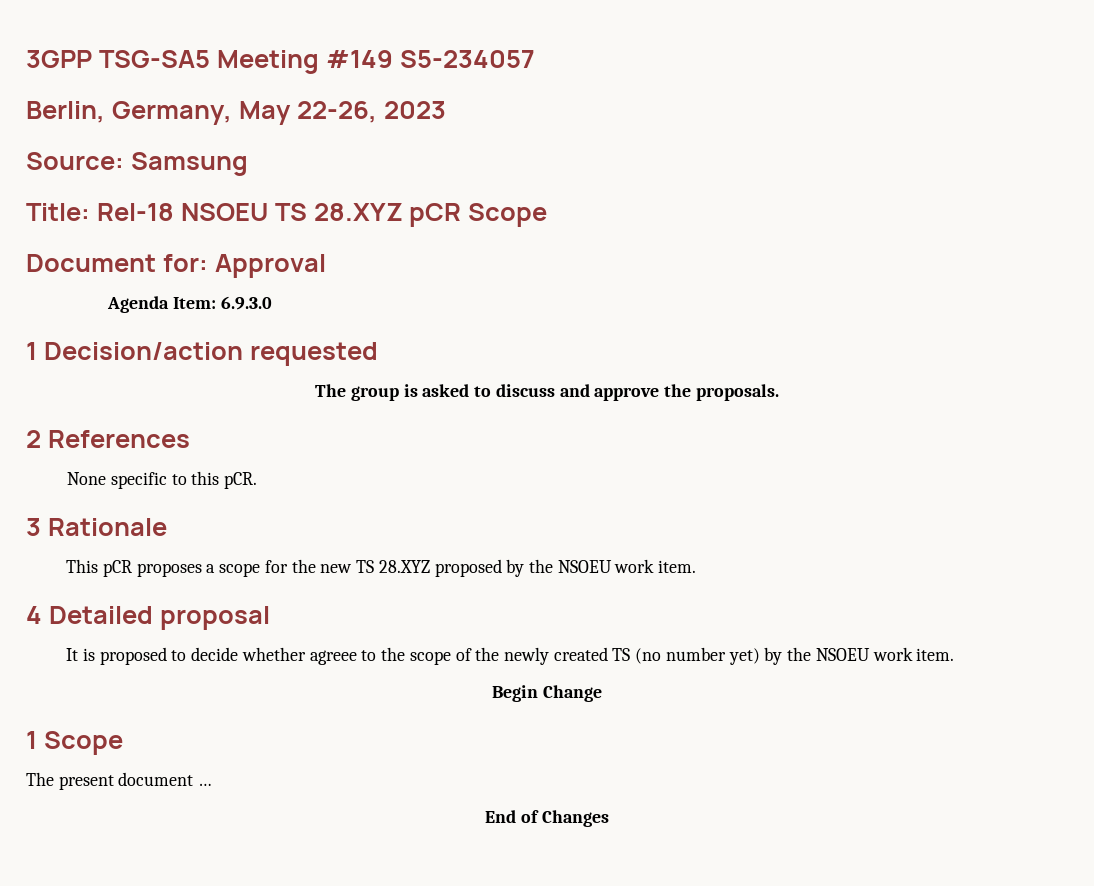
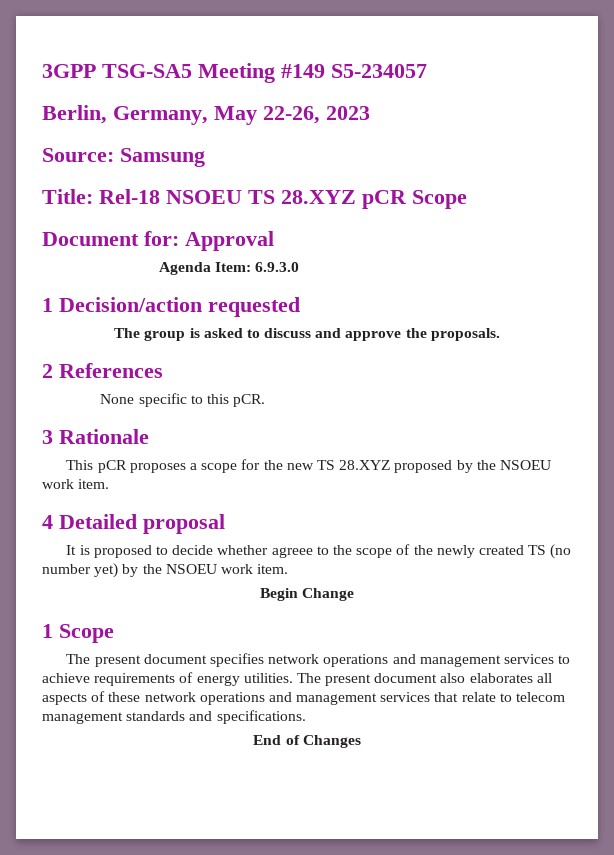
[198,783,213,786] … -> [210,653,571,667] [42,672,552,686] [42,691,566,705] [42,710,306,724] specifies network operations and management services to achieve requirements of energy utilities. The present document also elaborates all aspects of these network operations and management services that relate to telecom management standards and specifications.

